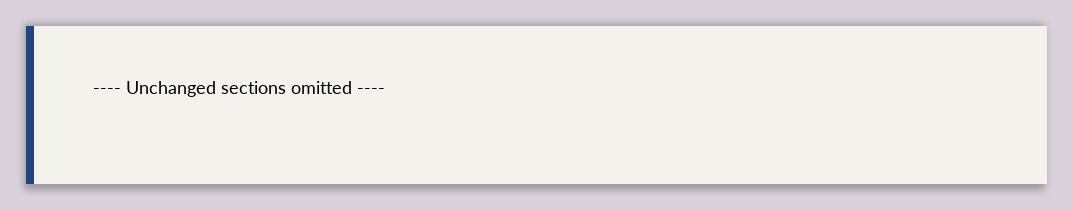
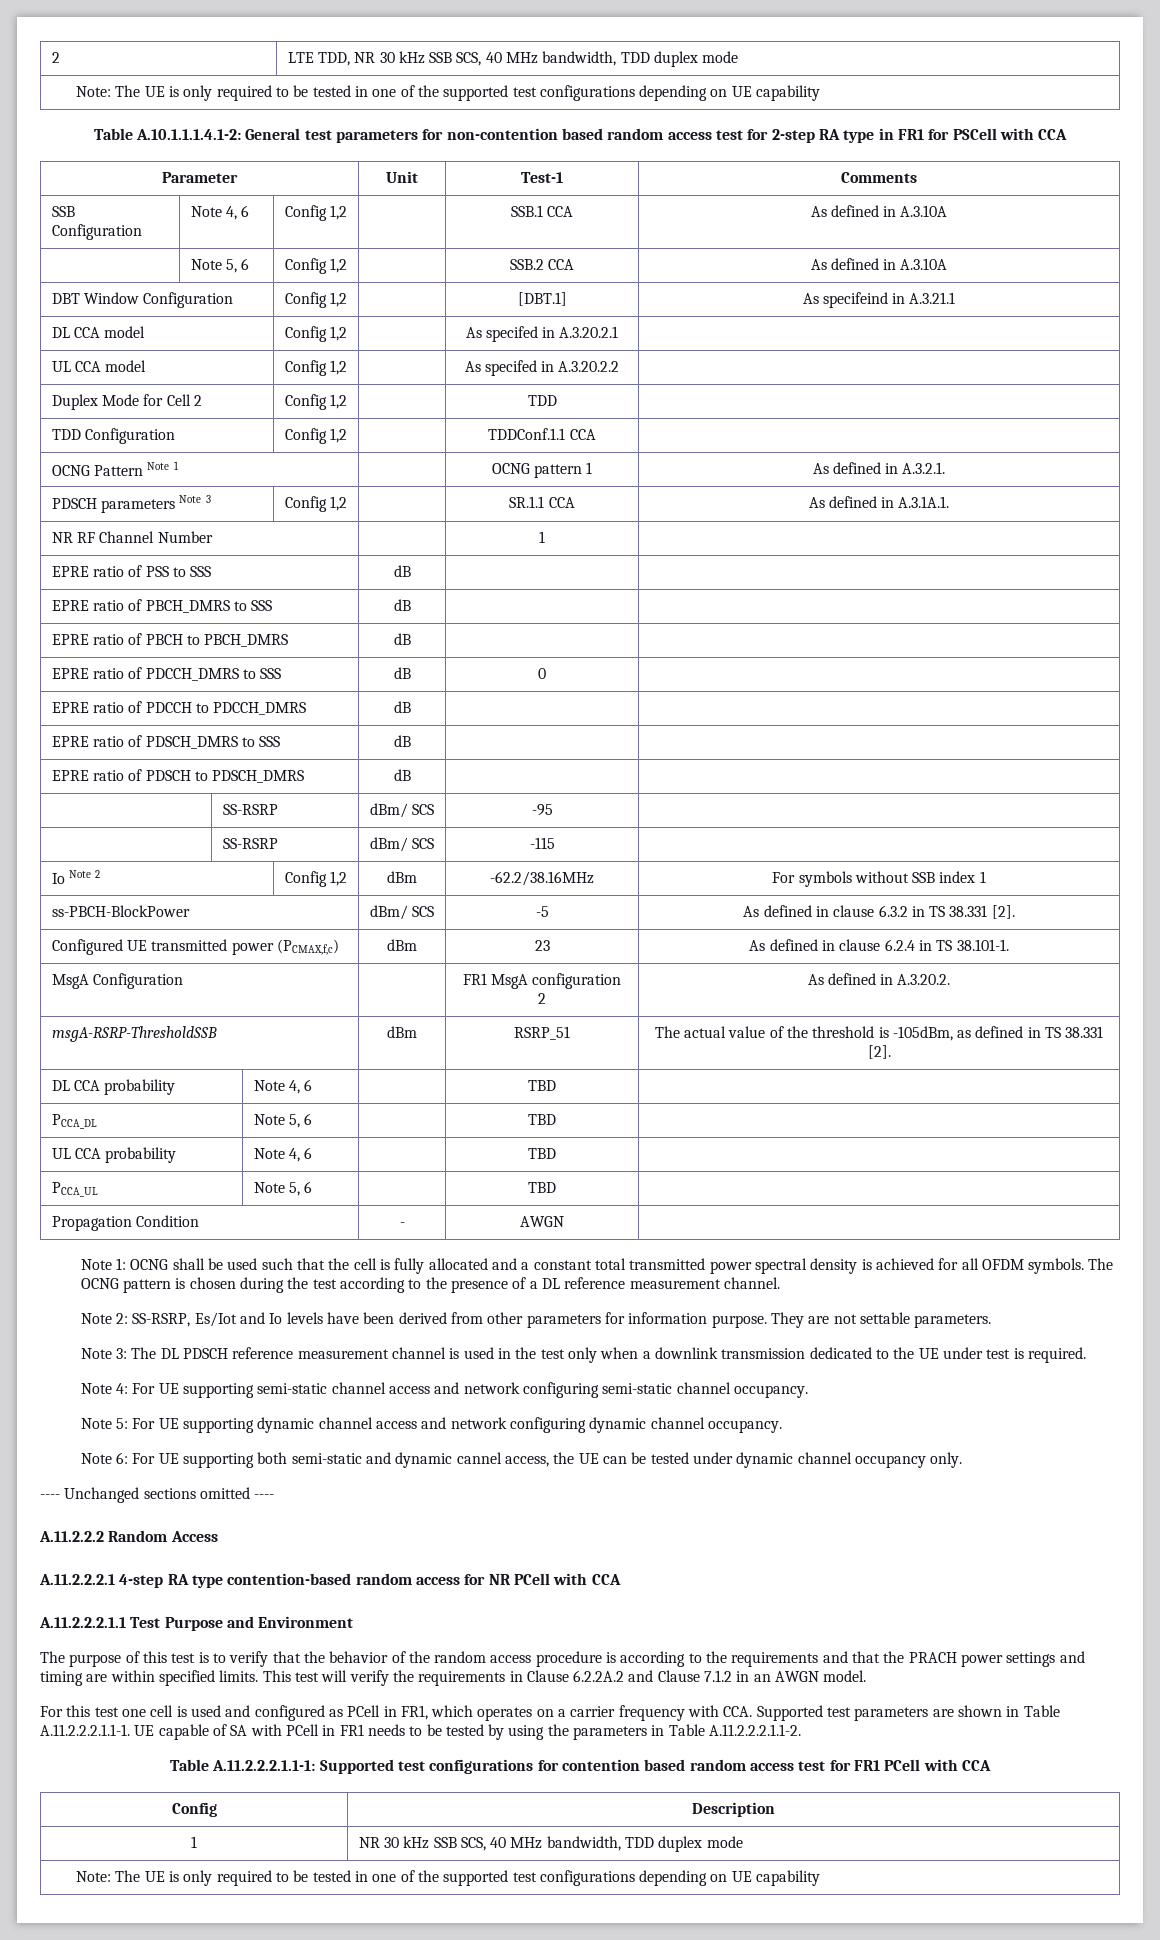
(93, 91) none -> [51,52,60,63] [287,51,739,67] [76,85,821,101] [93,128,1068,143] [162,172,238,183] [386,171,418,183] [521,172,563,183] [841,172,917,183] [51,206,75,217] [51,224,142,240] [190,205,250,220] [284,205,347,221] [510,205,574,217] [810,205,948,217] [190,258,250,273] [284,258,347,274] [509,259,575,270] [810,258,948,270] [51,292,234,308] [284,292,347,308] [517,292,567,306] [802,292,956,308] [51,326,146,338] [284,326,347,342] [465,326,619,342] [51,360,147,372] [284,360,347,376] [464,360,620,376] [51,394,202,410] [284,394,347,410] [527,395,557,406] [51,428,175,444] [284,428,347,444] [488,428,596,440] [51,461,179,476] [491,462,593,478] [812,462,946,474] [51,495,211,513] [284,496,347,512] [509,496,575,508] [808,496,950,508] [51,531,213,543] [539,531,545,543] [51,565,212,577] [393,565,411,577] [51,599,273,613] [393,599,411,611] [51,633,289,647] [393,633,411,645] [51,667,282,681] [393,667,411,679] [538,668,546,679] [51,701,307,715] [393,701,411,713] [51,735,281,749] [393,735,411,747] [51,769,305,783] [393,769,411,781] [222,804,278,815] [369,803,435,818] [531,804,553,816] [222,838,278,849] [369,837,435,852] [529,837,555,849] [51,870,101,884] [284,871,347,887] [387,871,417,883] [490,871,594,886] [772,871,986,887] [51,905,190,917] [369,905,435,920] [535,906,549,917] [743,905,1015,919] [51,939,339,955] [387,939,417,951] [534,940,550,951] [749,939,1009,951] [51,973,183,989] [462,973,622,989] [538,993,546,1004] [807,973,951,985] [51,1026,217,1042] [387,1026,417,1038] [514,1026,570,1040] [654,1026,1104,1041] [867,1045,891,1059] [51,1079,176,1095] [253,1079,313,1094] [528,1080,556,1091] [51,1114,97,1129] [253,1113,313,1128] [528,1114,556,1125] [51,1147,177,1163] [253,1147,313,1162] [528,1148,556,1159] [51,1182,98,1197] [253,1181,313,1196] [528,1182,556,1193] [51,1215,199,1231] [399,1222,405,1227] [520,1216,564,1227] [80,1258,1114,1274] [80,1277,780,1293] [80,1312,992,1328] [80,1347,1086,1363] [80,1382,808,1398] [80,1417,782,1433] [80,1452,963,1468] 2 | LTE TDD, NR 30 kHz SSB SCS, 40 MHz bandwidth, TDD duplex mode // Note: The UE is only required to be tested in one of the supported test configurations depending on UE capability // Table A.10.1.1.1.4.1-2: General test parameters for non-contention based random access test for 2-step RA type in FR1 for PSCell with CCA // Parameter | Unit | Test-1 | Comments // SSB Configuration | Note 4, 6 | Config 1,2 | | SSB.1 CCA | As defined in A.3.10A // | Note 5, 6 | Config 1,2 | | SSB.2 CCA | As defined in A.3.10A // DBT Window Configuration | Config 1,2 | | [DBT.1] | As specifeind in A.3.21.1 // DL CCA model | Config 1,2 | | As specifed in A.3.20.2.1 | // UL CCA model | Config 1,2 | | As specifed in A.3.20.2.2 | // Duplex Mode for Cell 2 | Config 1,2 | | TDD | // TDD Configuration | Config 1,2 | | TDDConf.1.1 CCA | // OCNG Pattern Note 1 | | OCNG pattern 1 | As defined in A.3.2.1. // PDSCH parameters Note 3 | Config 1,2 | | SR.1.1 CCA | As defined in A.3.1A.1. // NR RF Channel Number | | 1 | // EPRE ratio of PSS to SSS | dB | | // EPRE ratio of PBCH_DMRS to SSS | dB | | // EPRE ratio of PBCH to PBCH_DMRS | dB | | // EPRE ratio of PDCCH_DMRS to SSS | dB | 0 | // EPRE ratio of PDCCH to PDCCH_DMRS | dB | | // EPRE ratio of PDSCH_DMRS to SSS | dB | | // EPRE ratio of PDSCH to PDSCH_DMRS | dB | | // | SS-RSRP | dBm/ SCS | -95 | // | SS-RSRP | dBm/ SCS | -115 | // Io Note 2 | Config 1,2 | dBm | -62.2/38.16MHz | For symbols without SSB index 1 // ss-PBCH-BlockPower | dBm/ SCS | -5 | As defined in clause 6.3.2 in TS 38.331 [2]. // Configured UE transmitted power (PCMAX,f,c) | dBm | 23 | As defined in clause 6.2.4 in TS 38.101-1. // MsgA Configuration | | FR1 MsgA configuration 2 | As defined in A.3.20.2. // msgA-RSRP-ThresholdSSB | dBm | RSRP_51 | The actual value of the threshold is -105dBm, as defined in TS 38.331 [2]. // DL CCA probability | Note 4, 6 | | TBD | // PCCA_DL | Note 5, 6 | | TBD | // UL CCA probability | Note 4, 6 | | TBD | // PCCA_UL | Note 5, 6 | | TBD | // Propagation Condition | - | AWGN | // Note 1: OCNG shall be used such that the cell is fully allocated and a constant total transmitted power spectral density is achieved for all OFDM symbols. The OCNG pattern is chosen during the test according to the presence of a DL reference measurement channel. // Note 2: SS-RSRP, Es/Iot and Io levels have been derived from other parameters for information purpose. They are not settable parameters. // Note 3: The DL PDSCH reference measurement channel is used in the test only when a downlink transmission dedicated to the UE under test is required. // Note 4: For UE supporting semi-static channel access and network configuring semi-static channel occupancy. // Note 5: For UE supporting dynamic channel access and network configuring dynamic channel occupancy. // Note 6: For UE supporting both semi-static and dynamic cannel access, the UE can be tested under dynamic channel occupancy only. //
(385, 91) none -> [39,1530,218,1542] [39,1573,621,1588] [39,1616,354,1631] [40,1651,1085,1667] [40,1670,867,1686] [40,1705,1060,1721] [40,1724,802,1740] [170,1759,991,1774] [171,1802,217,1817] [692,1802,775,1817] [191,1836,197,1848] [358,1836,743,1852] [76,1870,821,1886] // A.11.2.2.2 Random Access // A.11.2.2.2.1 4-step RA type contention-based random access for NR PCell with CCA // A.11.2.2.2.1.1 Test Purpose and Environment // The purpose of this test is to verify that the behavior of the random access procedure is according to the requirements and that the PRACH power settings and timing are within specified limits. This test will verify the requirements in Clause 6.2.2A.2 and Clause 7.1.2 in an AWGN model. // For this test one cell is used and configured as PCell in FR1, which operates on a carrier frequency with CCA. Supported test parameters are shown in Table A.11.2.2.2.1.1-1. UE capable of SA with PCell in FR1 needs to be tested by using the parameters in Table A.11.2.2.2.1.1-2. // Table A.11.2.2.2.1.1-1: Supported test configurations for contention based random access test for FR1 PCell with CCA // Config | Description // 1 | NR 30 kHz SSB SCS, 40 MHz bandwidth, TDD duplex mode // Note: The UE is only required to be tested in one of the supported test configurations depending on UE capability

